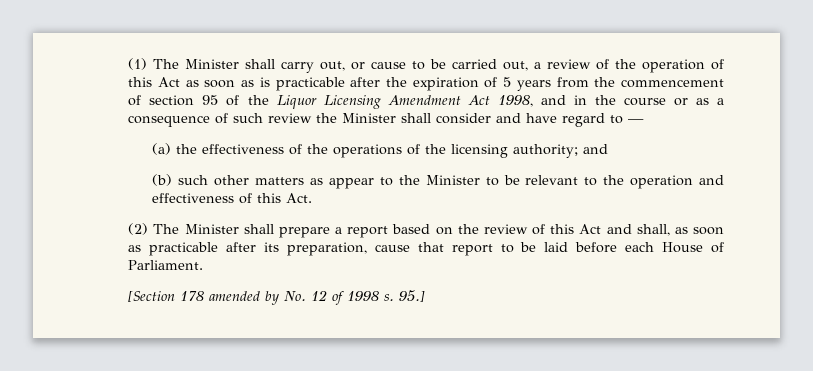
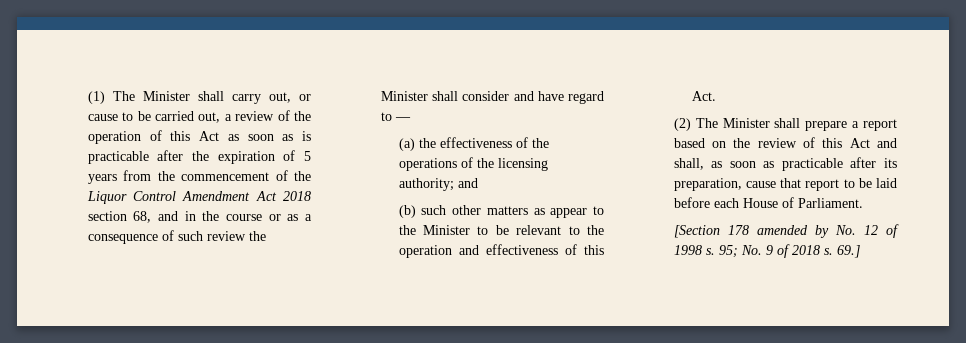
[149,95,240,106] section 95 of -> (288, 175) none
[323,95,381,109] Licensing -> [133,191,177,201] Control
[497,95,533,107] 1998, -> [283,191,311,201] [87,211,152,223] 2018 section 68,
[399,290,426,302] 95.] -> [718,244,860,258] 95; No. 9 of 2018 s. 69.]

